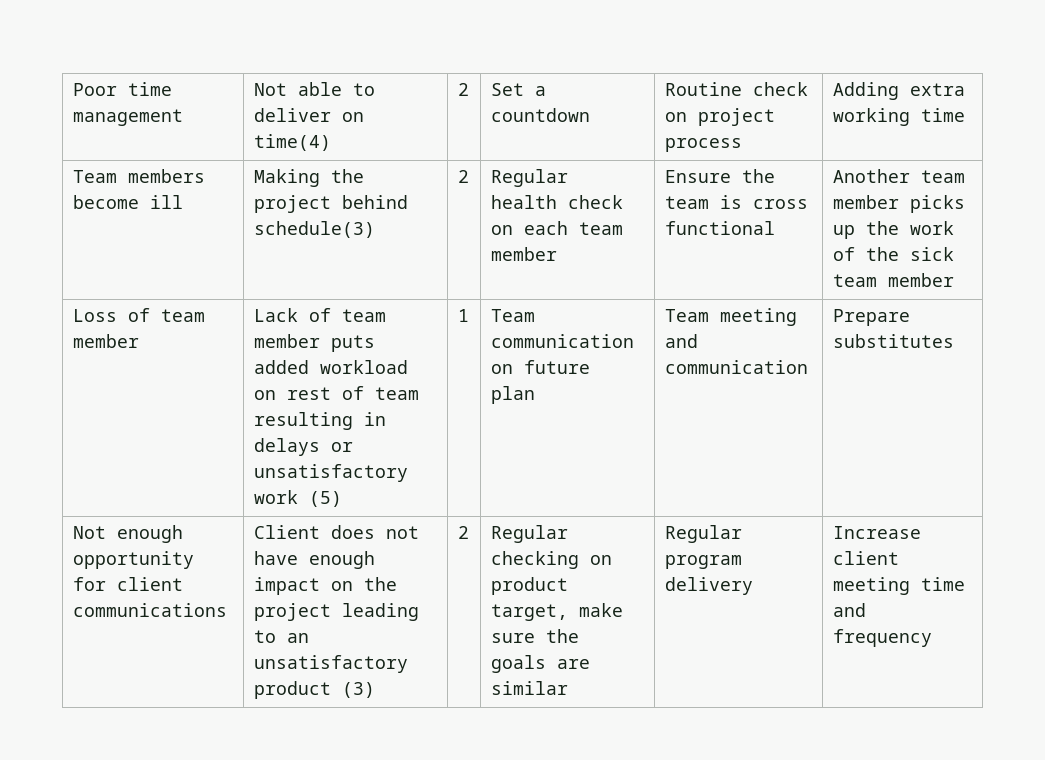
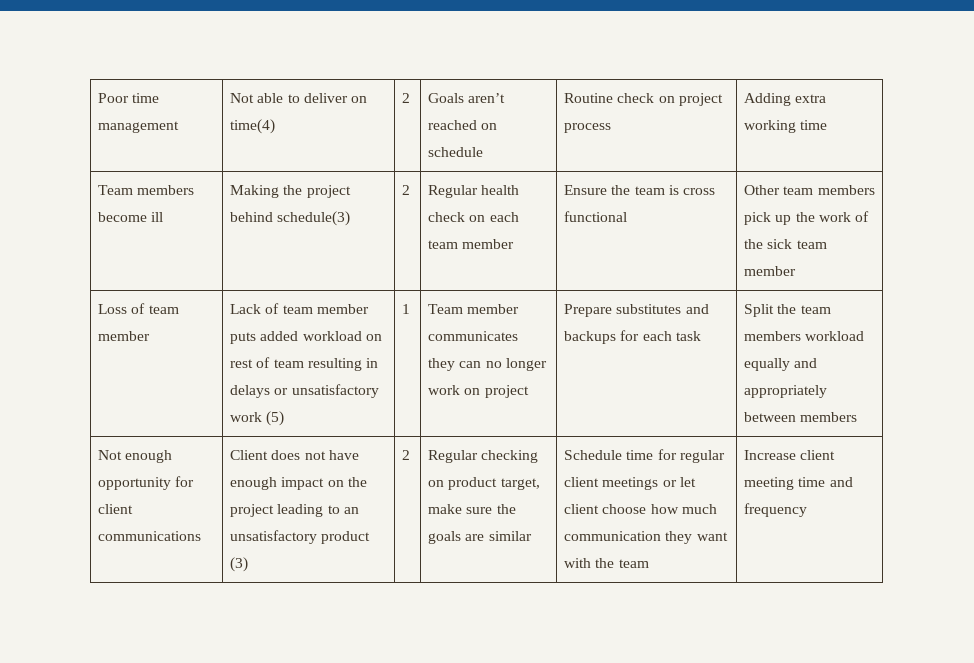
[490,83,546,96] [490,108,590,122] Set a countdown -> [428,93,506,103] [428,120,498,130] [428,147,484,157] Goals aren’t reached on schedule
[832,169,965,183] [832,195,965,213] Another team member picks -> [744,185,875,195] [744,212,772,225] Other team members pick
[490,334,634,348] [490,360,590,374] [490,386,535,404] [664,308,797,326] [664,334,698,348] [664,360,808,374] [832,309,910,326] [832,334,954,348] communication on future plan | Team meeting and communication | Prepare substitutes -> [467,304,520,314] [428,331,519,341] [428,358,547,371] [428,385,529,398] [564,304,709,317] [564,330,701,344] [744,304,831,317] [744,331,865,341] [744,358,818,371] [744,385,828,398] [744,412,858,422] member communicates they can no longer work on project | Prepare substitutes and backups for each task | Split the team members workload equally and appropriately between members
[664,525,742,543] [664,555,742,569] [664,577,753,595] Regular program delivery -> [564,449,725,463] [564,477,696,490] [564,504,717,514] [564,531,728,544] [564,558,649,568] Schedule time for regular client meetings or let client choose how much communication they want with the team

